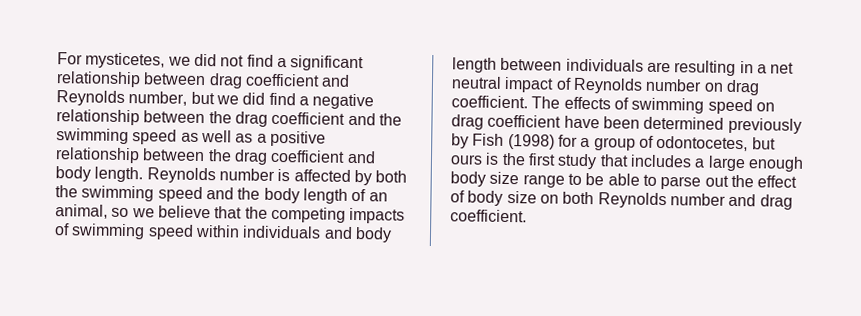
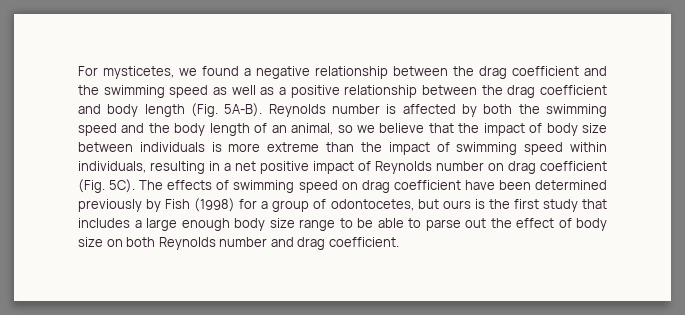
[193,53,365,72] [56,71,351,89] [56,90,296,106] did not find a significant relationship between drag coefficient and Reynolds number, but we did find -> [202,66,239,76] found
[94,166,144,183] length. -> [144,103,263,117] length (Fig. 5A-B).
[270,206,406,224] [54,223,392,243] [452,57,671,73] competing impacts of swimming speed within individuals and body length between individuals are -> [483,123,607,136] [78,142,607,155] [78,161,146,173] impact of body size between individuals is more extreme than the impact of swimming speed within individuals,
[451,76,502,89] neutral -> [260,161,309,174] positive
[451,95,528,109] coefficient. -> [540,161,607,171] [78,179,136,193] coefficient (Fig. 5C).

